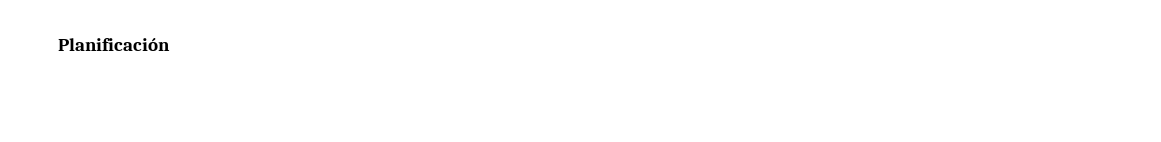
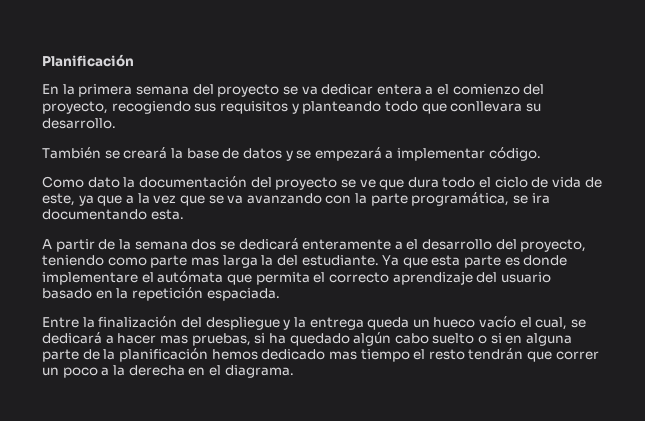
(170, 44) none -> [42,84,545,97] [42,101,541,114] [42,118,116,129] [42,147,541,161] [42,176,602,190] [42,192,550,206] [42,209,184,220] [42,238,587,252] [42,255,568,268] [42,271,551,285] [42,287,280,301] [42,316,587,330] [42,332,573,346] [42,348,599,362] [42,365,294,378] // En la primera semana del proyecto se va dedicar entera a el comienzo del proyecto, recogiendo sus requisitos y planteando todo que conllevara su desarrollo. // También se creará la base de datos y se empezará a implementar código. // Como dato la documentación del proyecto se ve que dura todo el ciclo de vida de este, ya que a la vez que se va avanzando con la parte programática, se ira documentando esta. // A partir de la semana dos se dedicará enteramente a el desarrollo del proyecto, teniendo como parte mas larga la del estudiante. Ya que esta parte es donde implementare el autómata que permita el correcto aprendizaje del usuario basado en la repetición espaciada. // Entre la finalización del despliegue y la entrega queda un hueco vacío el cual, se dedicará a hacer mas pruebas, si ha quedado algún cabo suelto o si en alguna parte de la planificación hemos dedicado mas tiempo el resto tendrán que correr un poco a la derecha en el diagrama.

